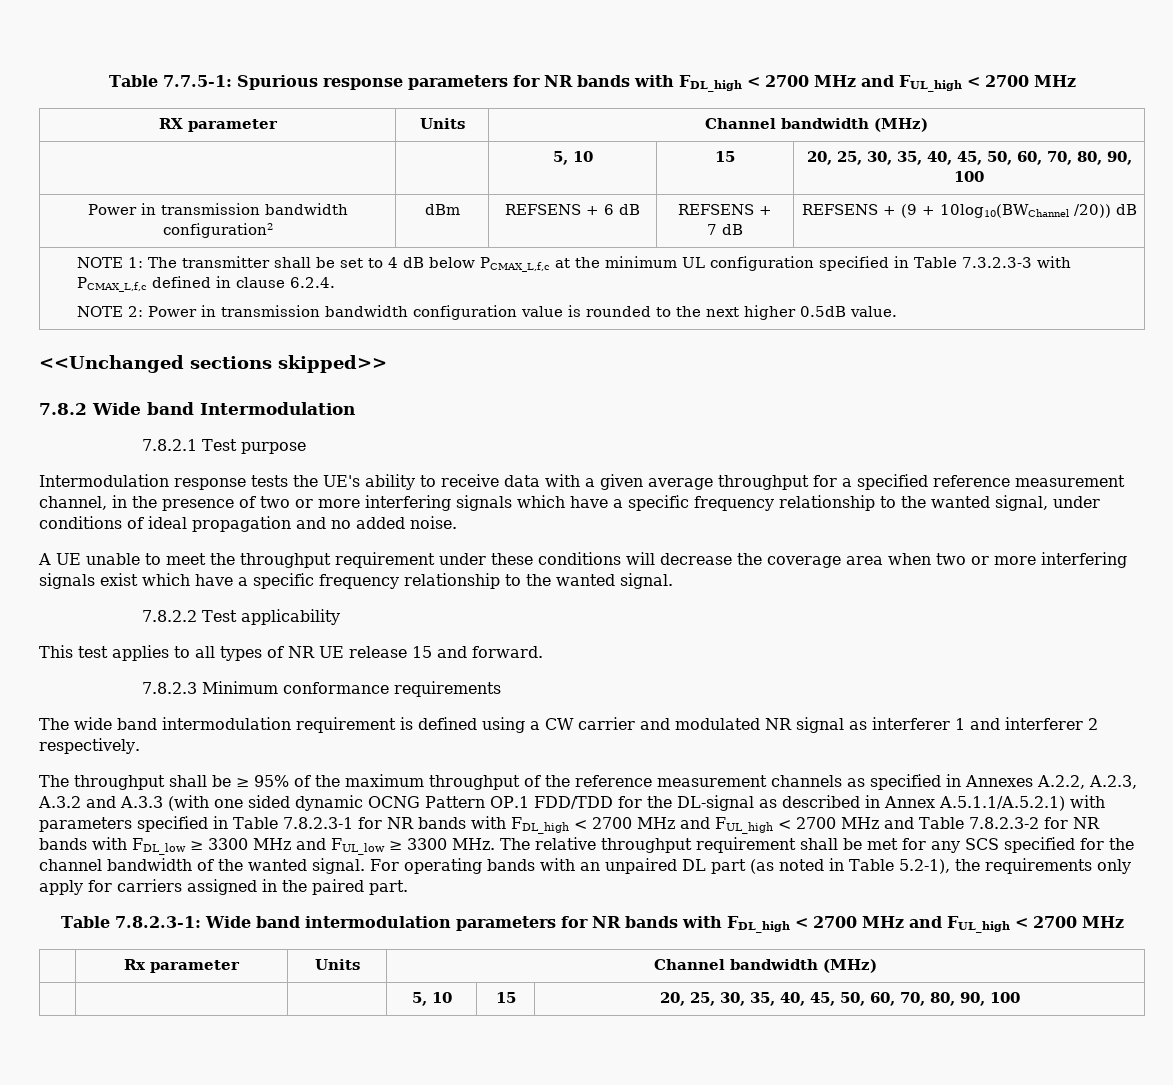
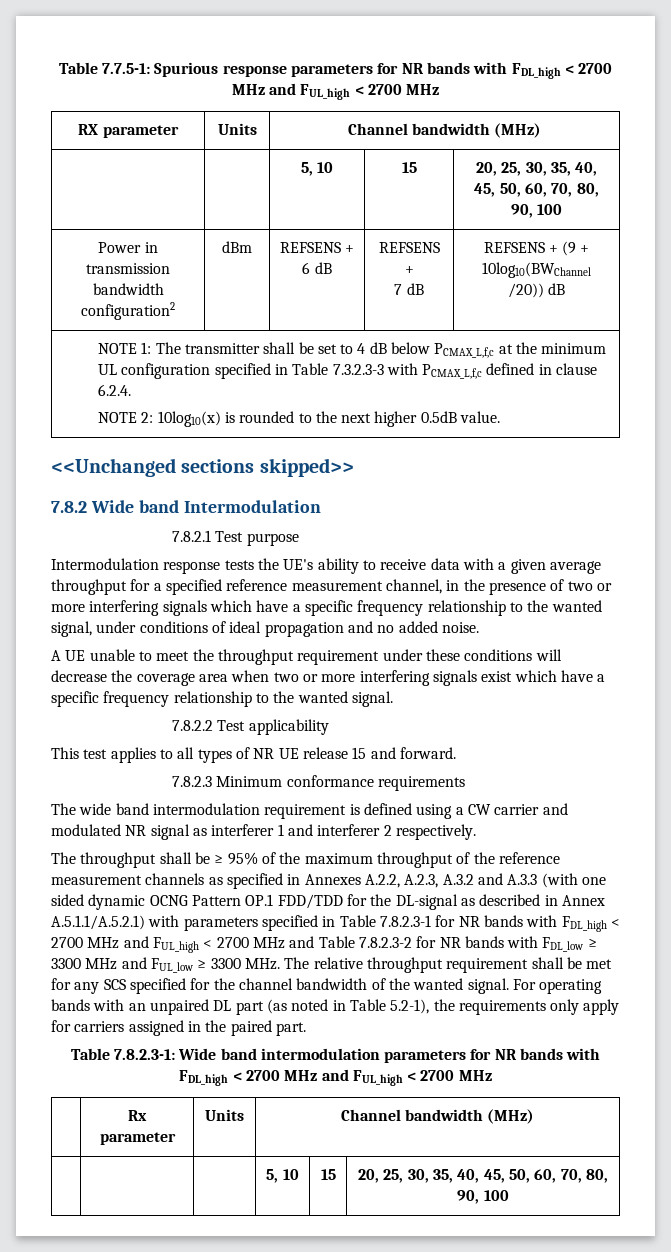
[148,305,564,320] Power in transmission bandwidth configuration value -> [157,411,221,427] 10log10(x)

